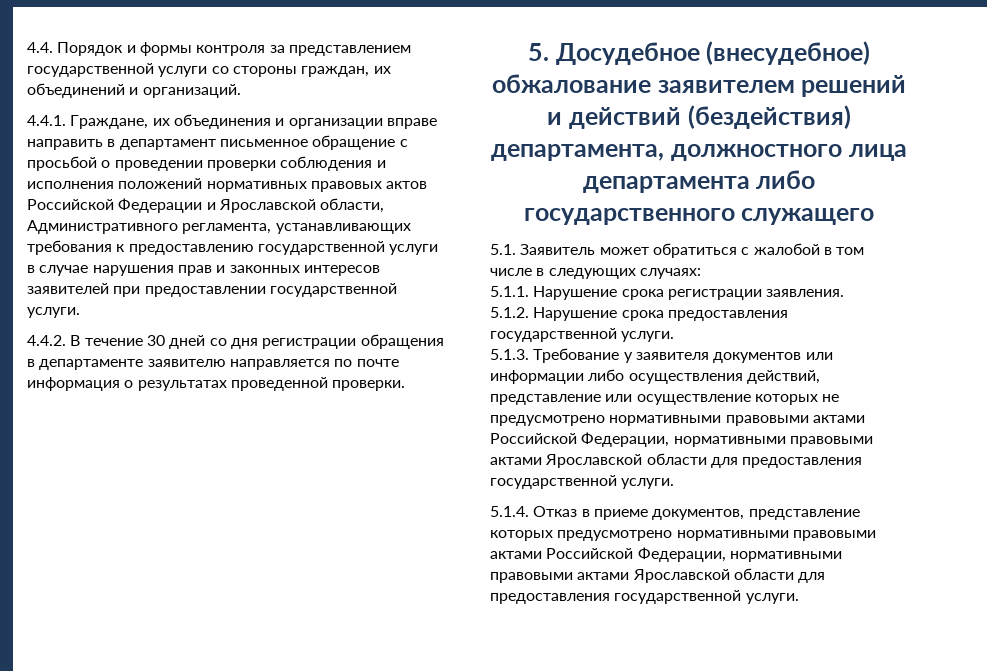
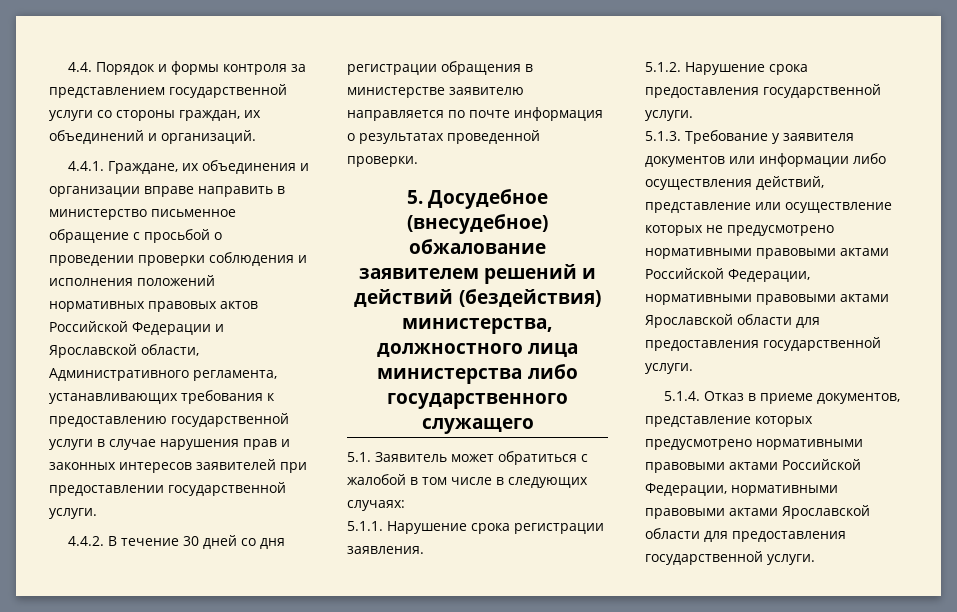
[119,139,216,150] департамент -> [49,209,147,220] министерство
[39,359,144,370] департаменте -> [347,87,445,98] министерстве
[491,144,665,161] департамента, -> [402,318,553,334] министерства,
[582,176,750,193] департамента -> [377,368,523,384] министерства

